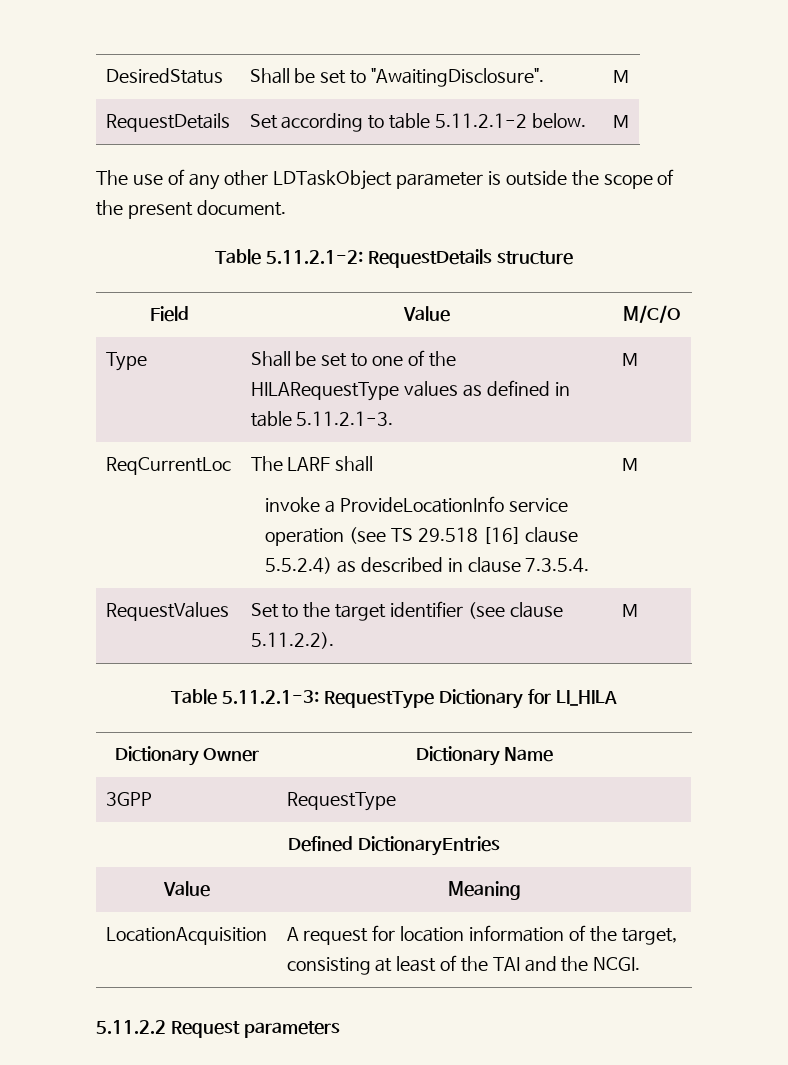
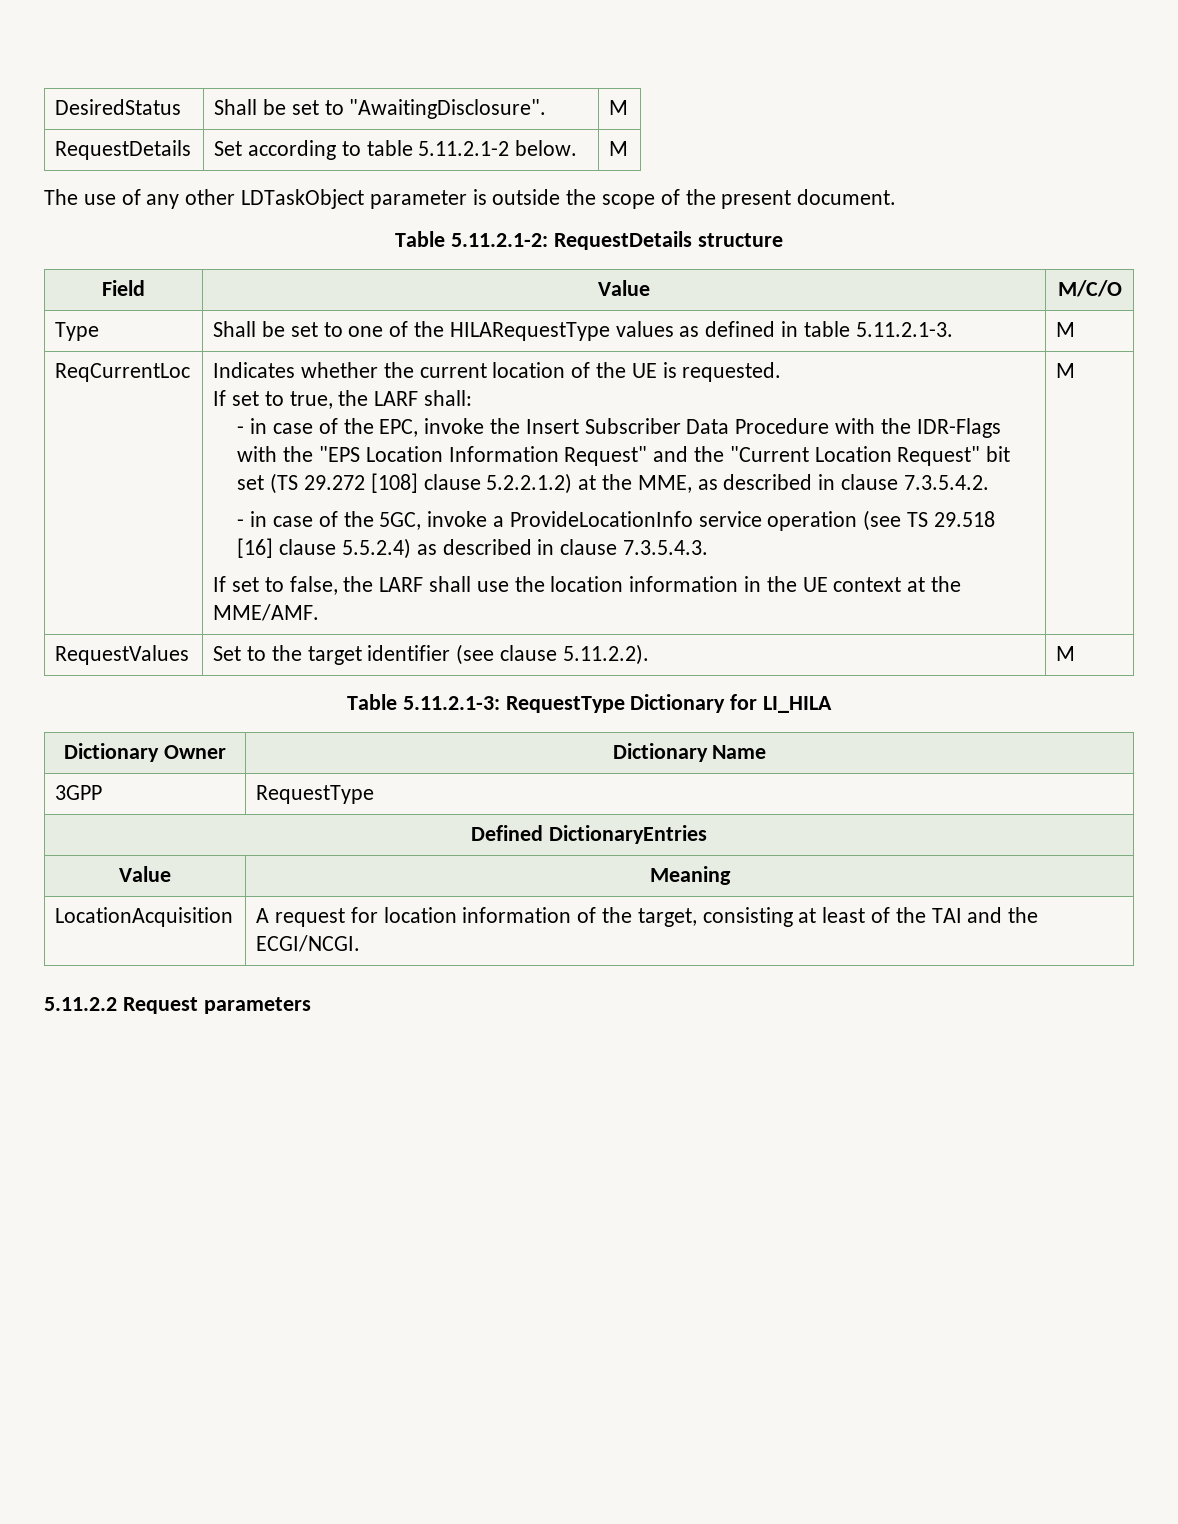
[250,456,374,472] The LARF shall // -> [213,362,782,382] [213,390,473,409] [237,418,1001,438] [237,446,1011,466] [237,473,989,494] [237,511,422,530] Indicates whether the current location of the UE is requested. // If set to true, the LARF shall: // - in case of the EPC, invoke the Insert Subscriber Data Procedure with the IDR-Flags with the "EPS Location Information Request" and the "Current Location Request" bit set (TS 29.272 [108] clause 5.2.2.1.2) at the MME, as described in clause 7.3.5.4.2. // - in case of the 5GC,
[525,558,590,573] 7.3.5.4. -> [623,540,709,555] [213,576,962,595] [213,604,320,621] 7.3.5.4.3. // If set to false, the LARF shall use the location information in the UE context at the MME/AMF.
[593,957,641,971] NCGI. -> [256,935,361,952] ECGI/NCGI.

